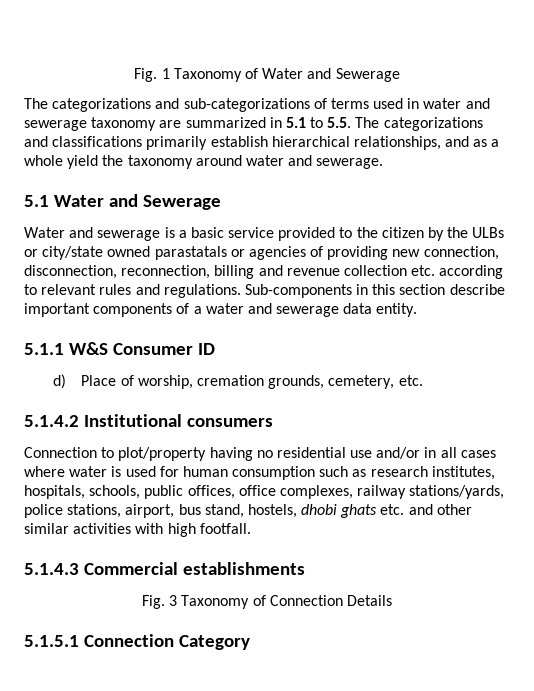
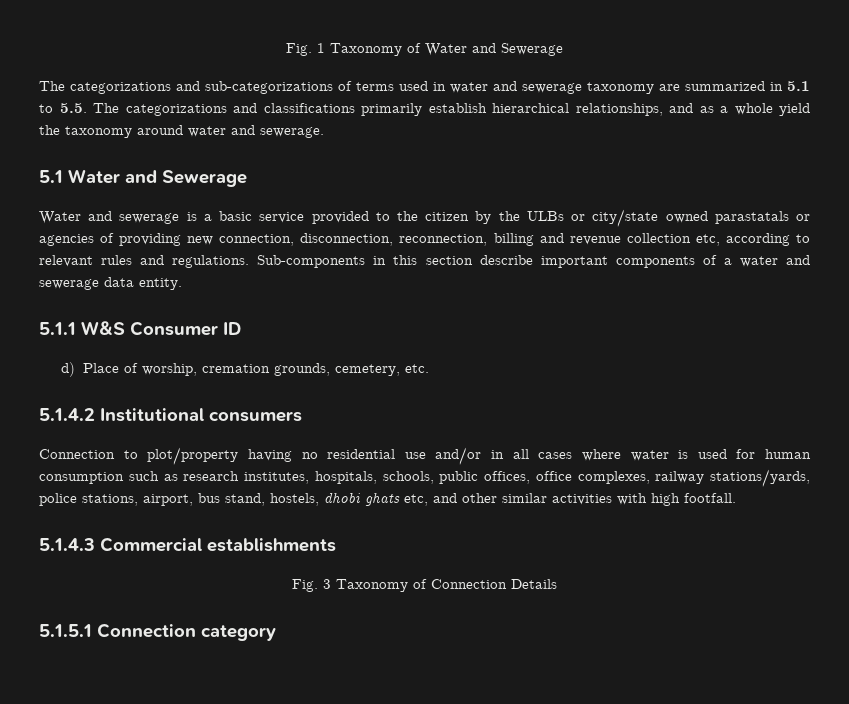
[411,265,436,276] etc. -> [695,234,720,246] etc,
[380,504,405,515] etc. -> [404,494,428,506] etc,
[179,635,251,650] Category -> [201,625,276,641] category

